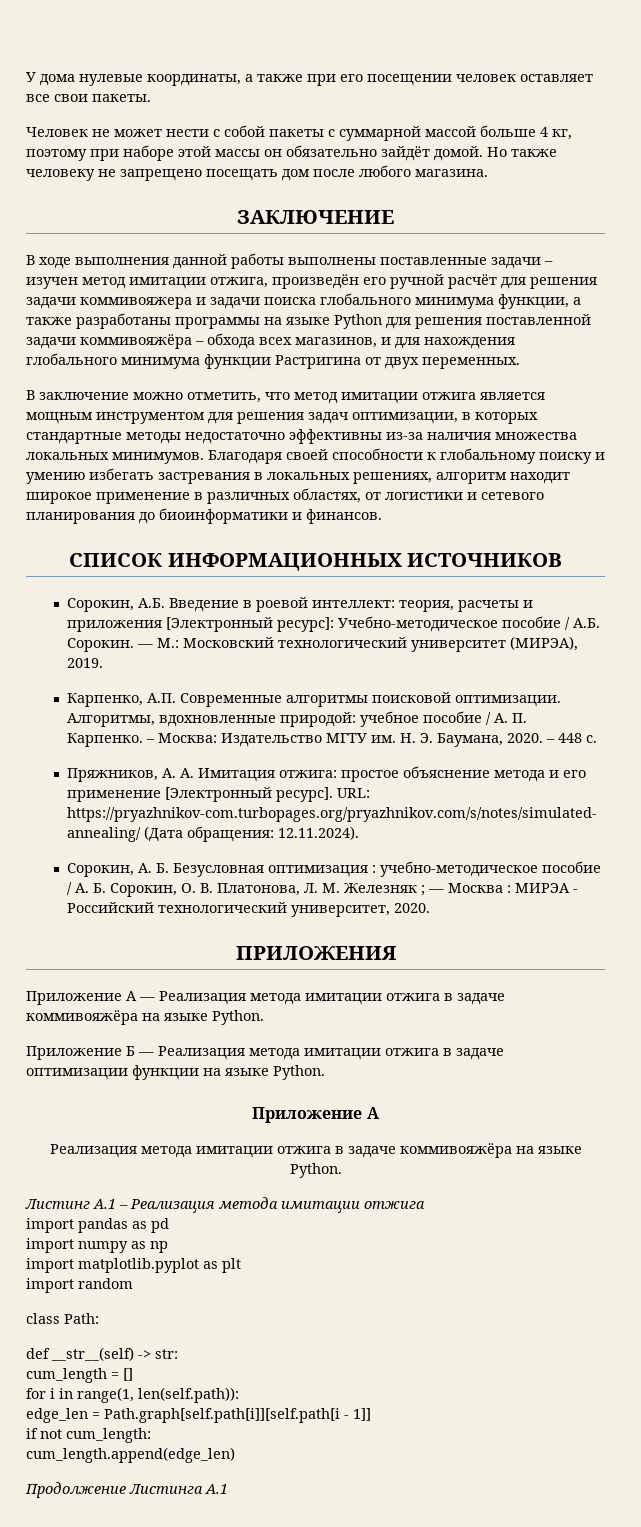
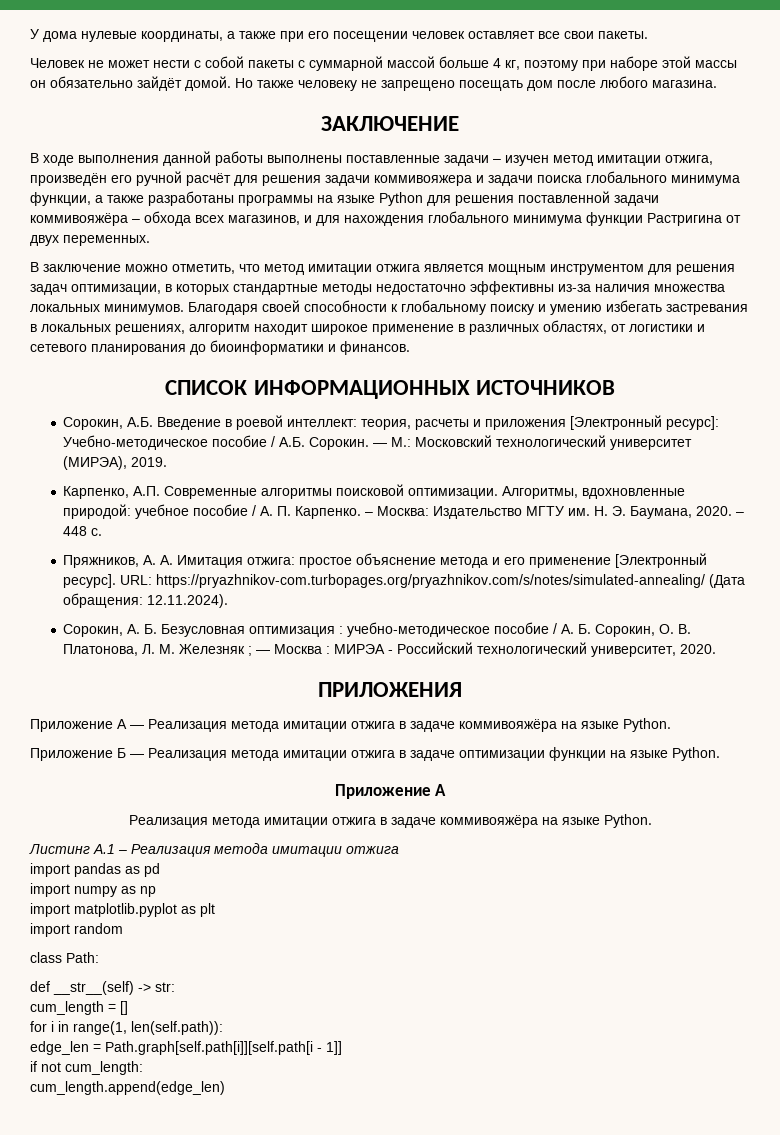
[25,1482,228,1498] // Продолжение Листинга А.1 -> (225, 1088) none

